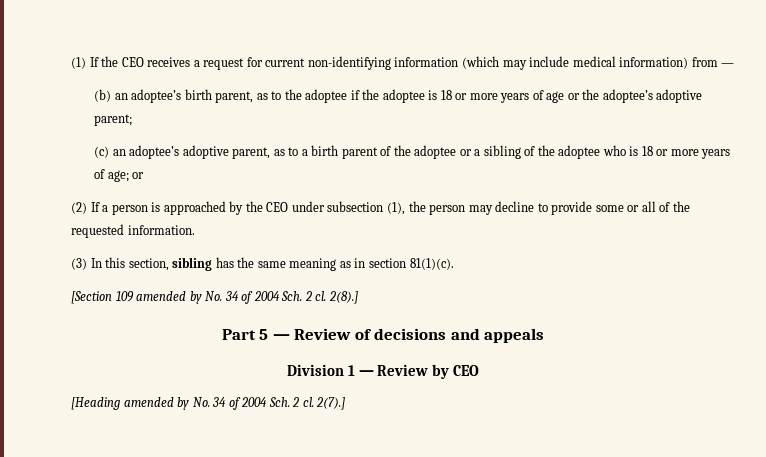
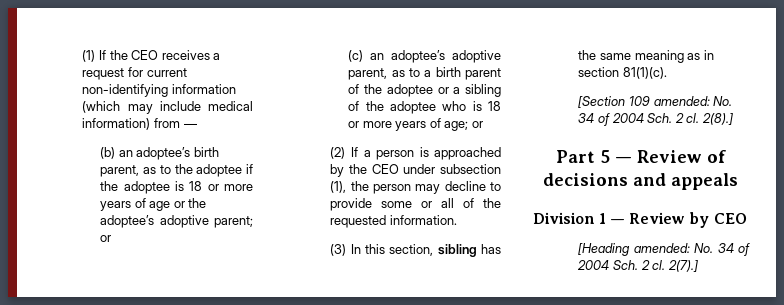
(133, 120) none -> [100,235,112,242] or
[136,291,202,304] amended by -> [653,96,710,106] amended:
[123,397,190,410] amended by -> [633,243,690,253] amended:

